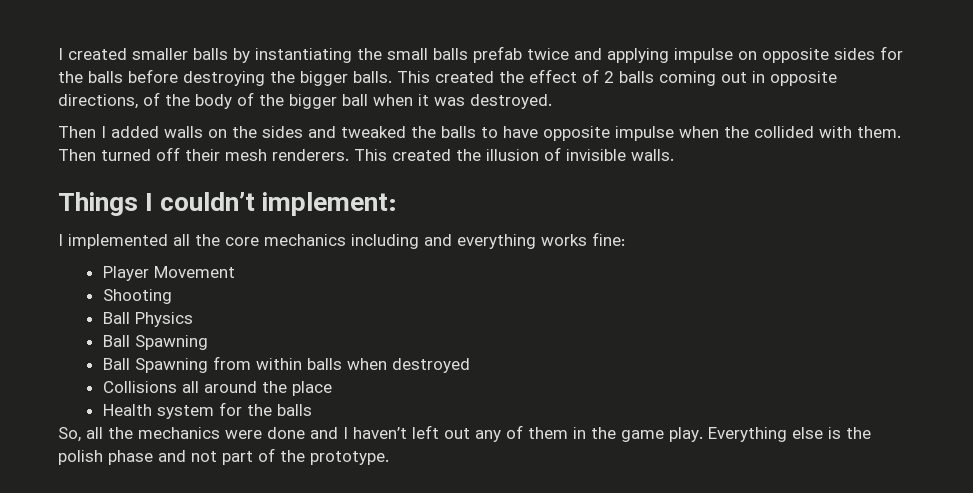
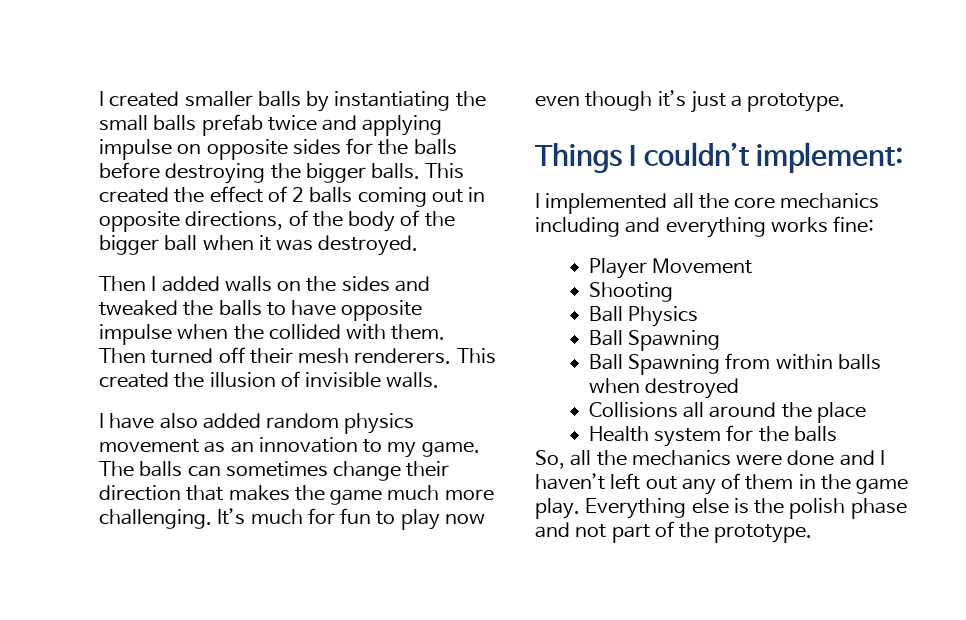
(674, 155) none -> [99,413,415,434] [99,437,480,458] [99,461,450,481] [99,485,494,505] [99,508,485,530] [535,90,846,113] // I have also added random physics movement as an innovation to my game. The balls can sometimes change their direction that makes the game much more challenging. It’s much for fun to play now even though it’s just a prototype.

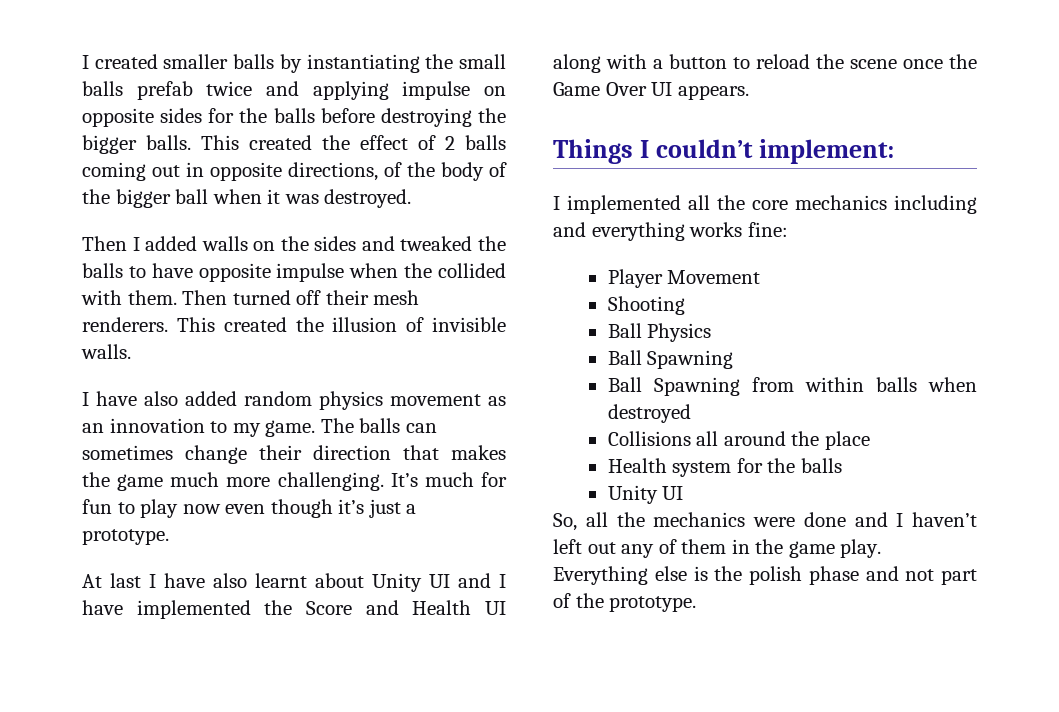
(846, 102) none -> [82,573,506,592] [82,600,507,619] [553,54,977,73] [553,82,749,100] // At last I have also learnt about Unity UI and I have implemented the Score and Health UI along with a button to reload the scene once the Game Over UI appears.
(837, 434) none -> [607,485,684,504] // Unity UI

